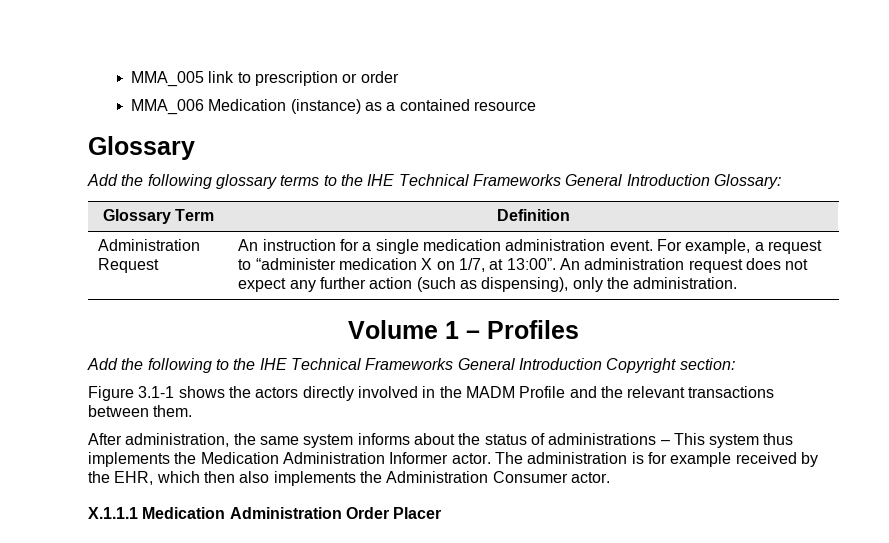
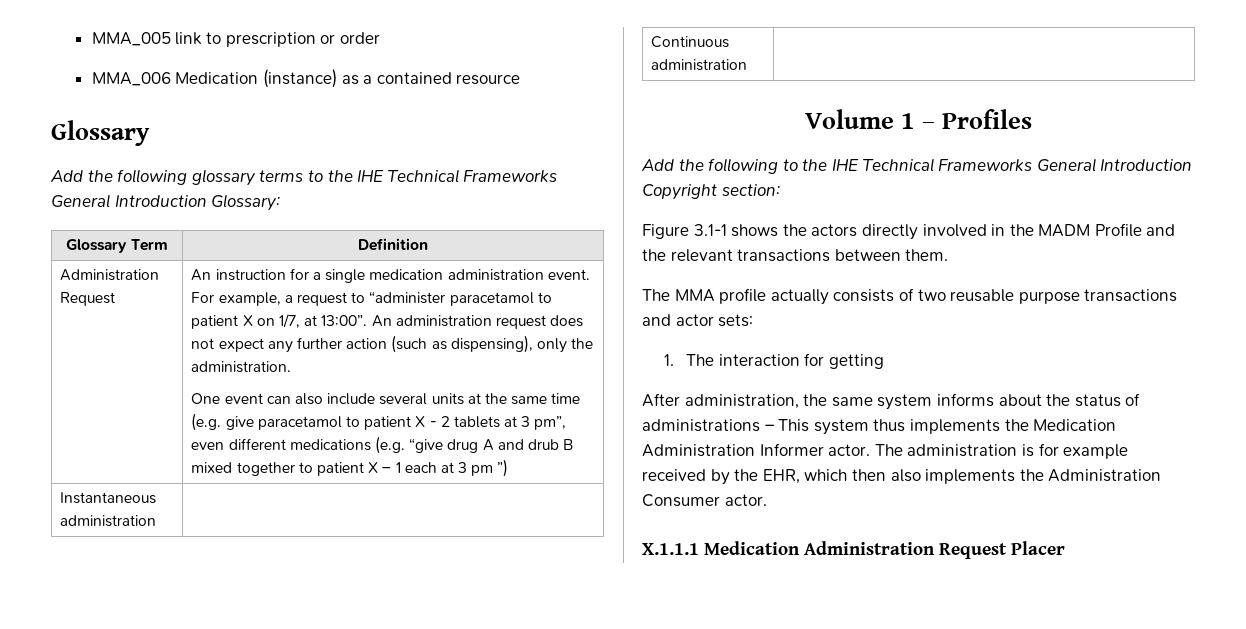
[338,258,417,270] medication -> [449,292,552,306] [191,315,239,329] paracetamol to patient
(738, 283) none -> [191,393,581,405] [191,413,567,431] [191,436,574,454] [191,459,509,477] [60,492,157,504] [60,515,157,527] [651,36,730,48] [651,59,748,71] // One event can also include several units at the same time (e.g. give paracetamol to patient X - 2 tablets at 3 pm”, even different medications (e.g. “give drug A and drub B mixed together to patient X – 1 each at 3 pm ”) // Instantaneous administration | // Continuous administration |
(193, 411) none -> [642,288,1178,305] [642,314,754,327] [664,353,884,369] // The MMA profile actually consists of two reusable purpose transactions and actor sets: // 1. The interaction for getting
[345,507,389,519] Order -> [939,543,1007,559] Request

